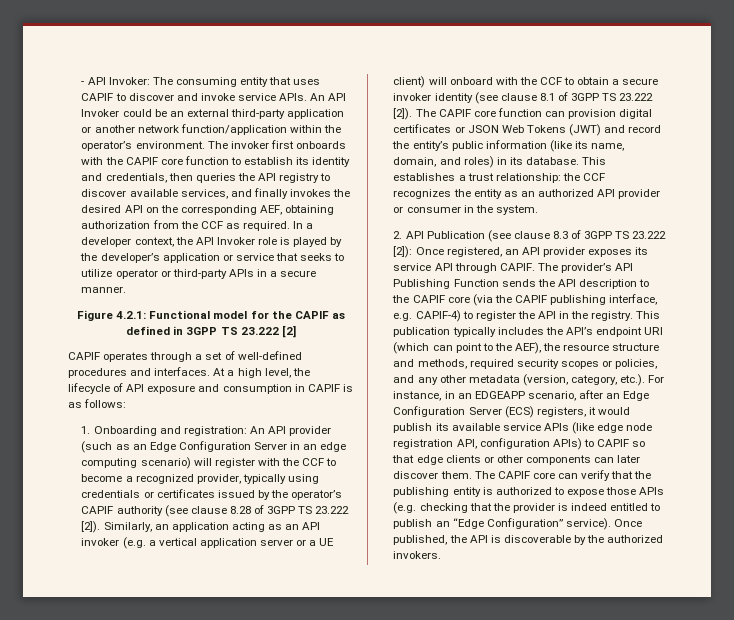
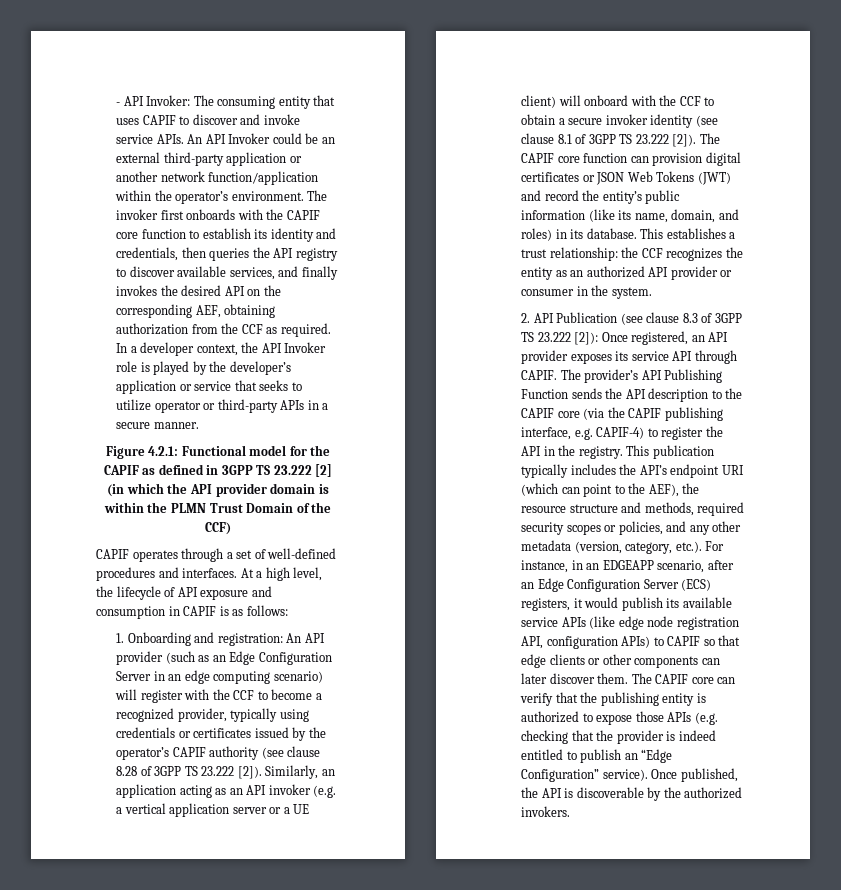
(296, 331) none -> [107,483,329,497] [103,502,332,513] [205,522,231,535] (in which the API provider domain is within the PLMN Trust Domain of the CCF)

